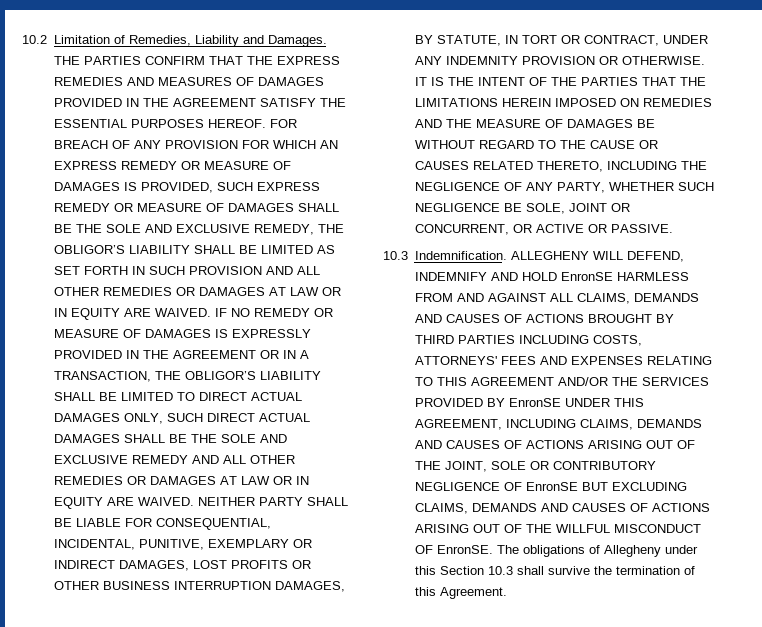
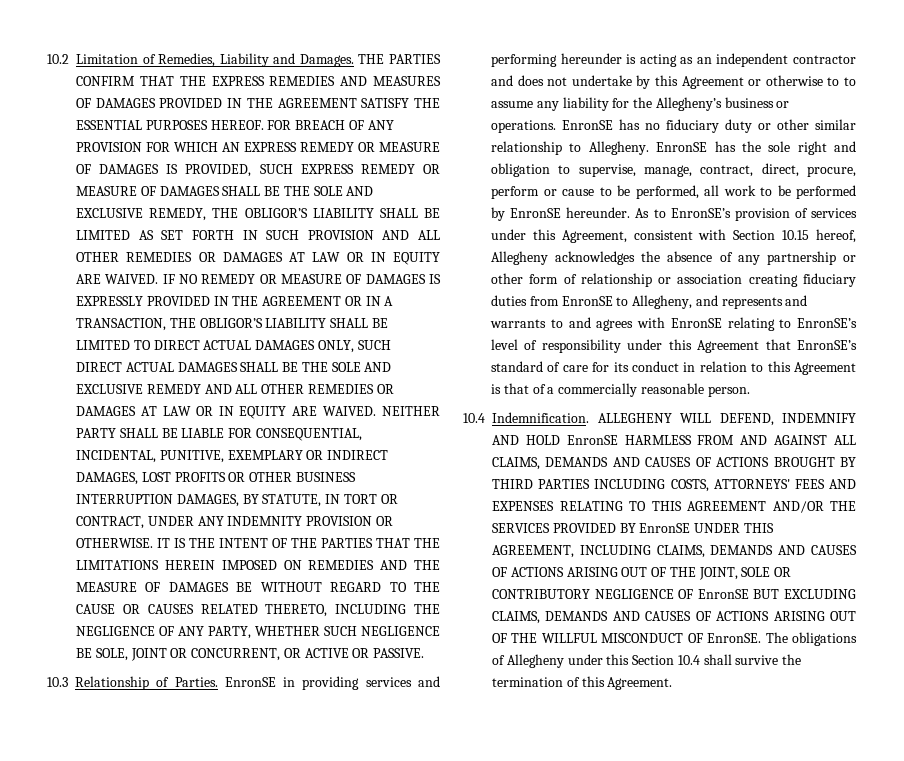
(408, 255) none -> [75,676,440,690] [491,53,856,67] [491,75,856,89] [491,97,790,111] [491,119,856,133] [491,141,856,155] [491,163,856,177] [491,185,856,199] [491,207,857,221] [491,229,856,243] [491,251,856,265] [491,273,856,287] [491,295,808,309] [490,317,857,331] [491,339,857,353] [491,361,856,375] [491,383,750,397] [463,413,485,423] Relationship of Parties. EnronSE in providing services and performing hereunder is acting as an independent contractor and does not undertake by this Agreement or otherwise to to assume any liability for the Allegheny’s business or operations. EnronSE has no fiduciary duty or other similar relationship to Allegheny. EnronSE has the sole right and obligation to supervise, manage, contract, direct, procure, perform or cause to be performed, all work to be performed by EnronSE hereunder. As to EnronSE’s provision of services under this Agreement, consistent with Section 10.15 hereof, Allegheny acknowledges the absence of any partnership or other form of relationship or association creating fiduciary duties from EnronSE to Allegheny, and represents and warrants to and agrees with EnronSE relating to EnronSE’s level of responsibility under this Agreement that EnronSE’s standard of care for its conduct in relation to this Agreement is that of a commercially reasonable person. // 10.4
[487,566,513,575] 10.3 -> [677,655,700,665] 10.4

